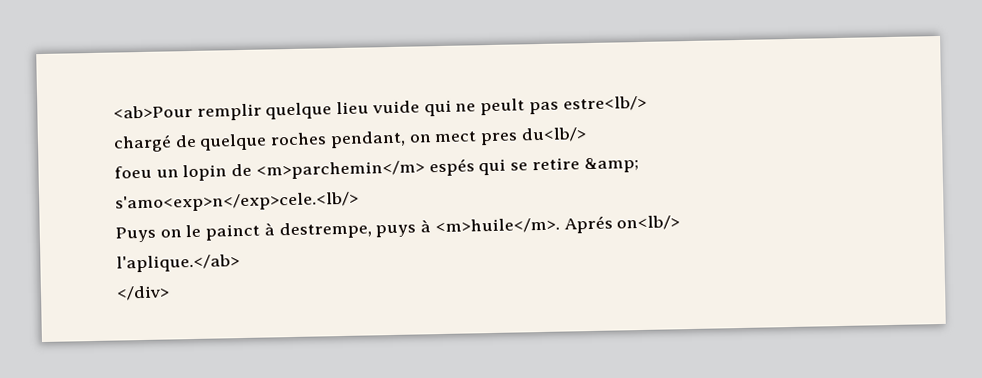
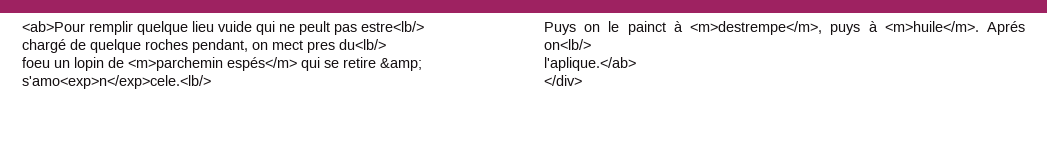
[255,158,475,180] <m>parchemin</m> espés -> [128,57,297,71] <m>parchemin espés</m>
[278,221,372,240] destrempe, -> [690,21,823,35] <m>destrempe</m>,

